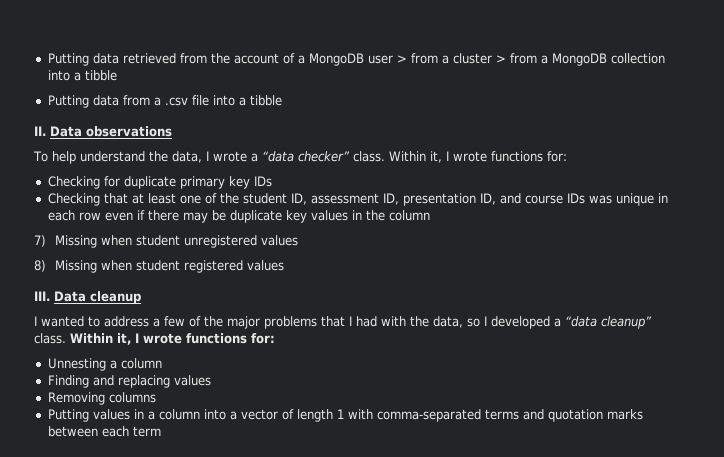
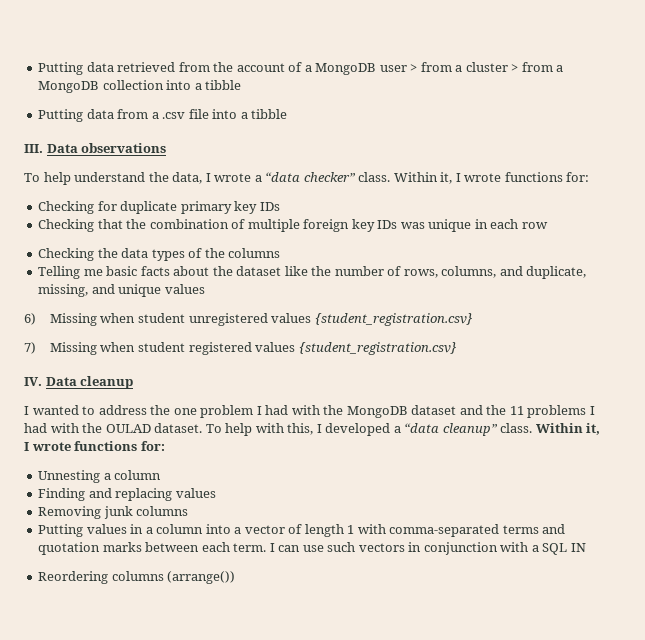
[34,126,46,136] II. -> [24,144,43,153] III.
[131,193,563,206] at least one of the student ID, assessment ID, presentation ID, and course -> [126,219,375,232] the combination of multiple foreign key
[104,210,430,223] [34,235,46,247] even if there may be duplicate key values in the column // 7) -> [38,248,281,261] [38,266,587,279] [38,284,205,297] [24,313,36,325] // Checking the data types of the columns // Telling me basic facts about the dataset like the number of rows, columns, and duplicate, missing, and unique values // 6)
[34,260,46,272] // 8) -> [314,313,473,326] [24,342,36,354] {student_registration.csv} // 7)
[34,291,50,301] // III. -> [298,342,457,355] [24,377,42,386] {student_registration.csv} // IV.
[153,316,480,329] a few of the major problems that I had with the data, so -> [150,405,595,418] [24,423,314,436] the one problem I had with the MongoDB dataset and the 11 problems I had with the OULAD dataset. To help with this,
(105, 398) none -> [103,506,133,519] junk
[132,426,161,437] term -> [233,542,586,555] [38,571,236,584] term. I can use such vectors in conjunction with a SQL IN // Reordering columns (arrange())

